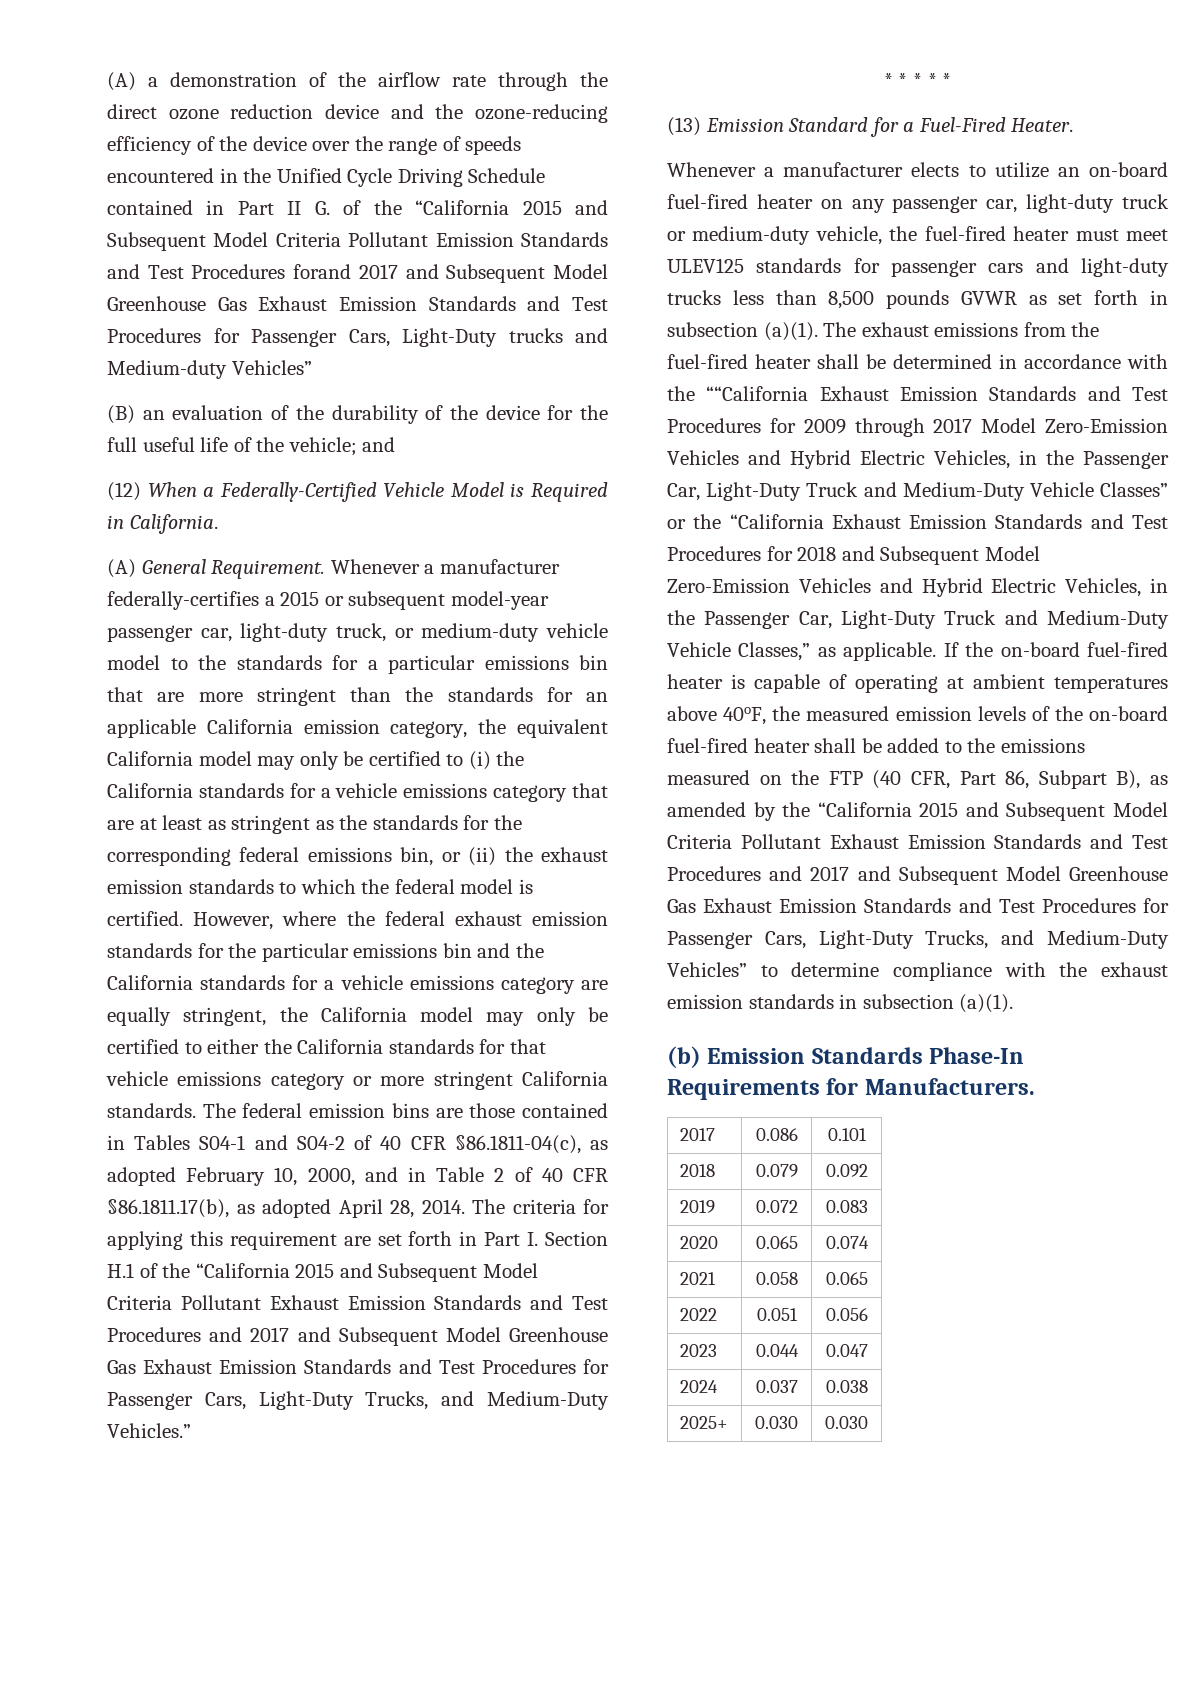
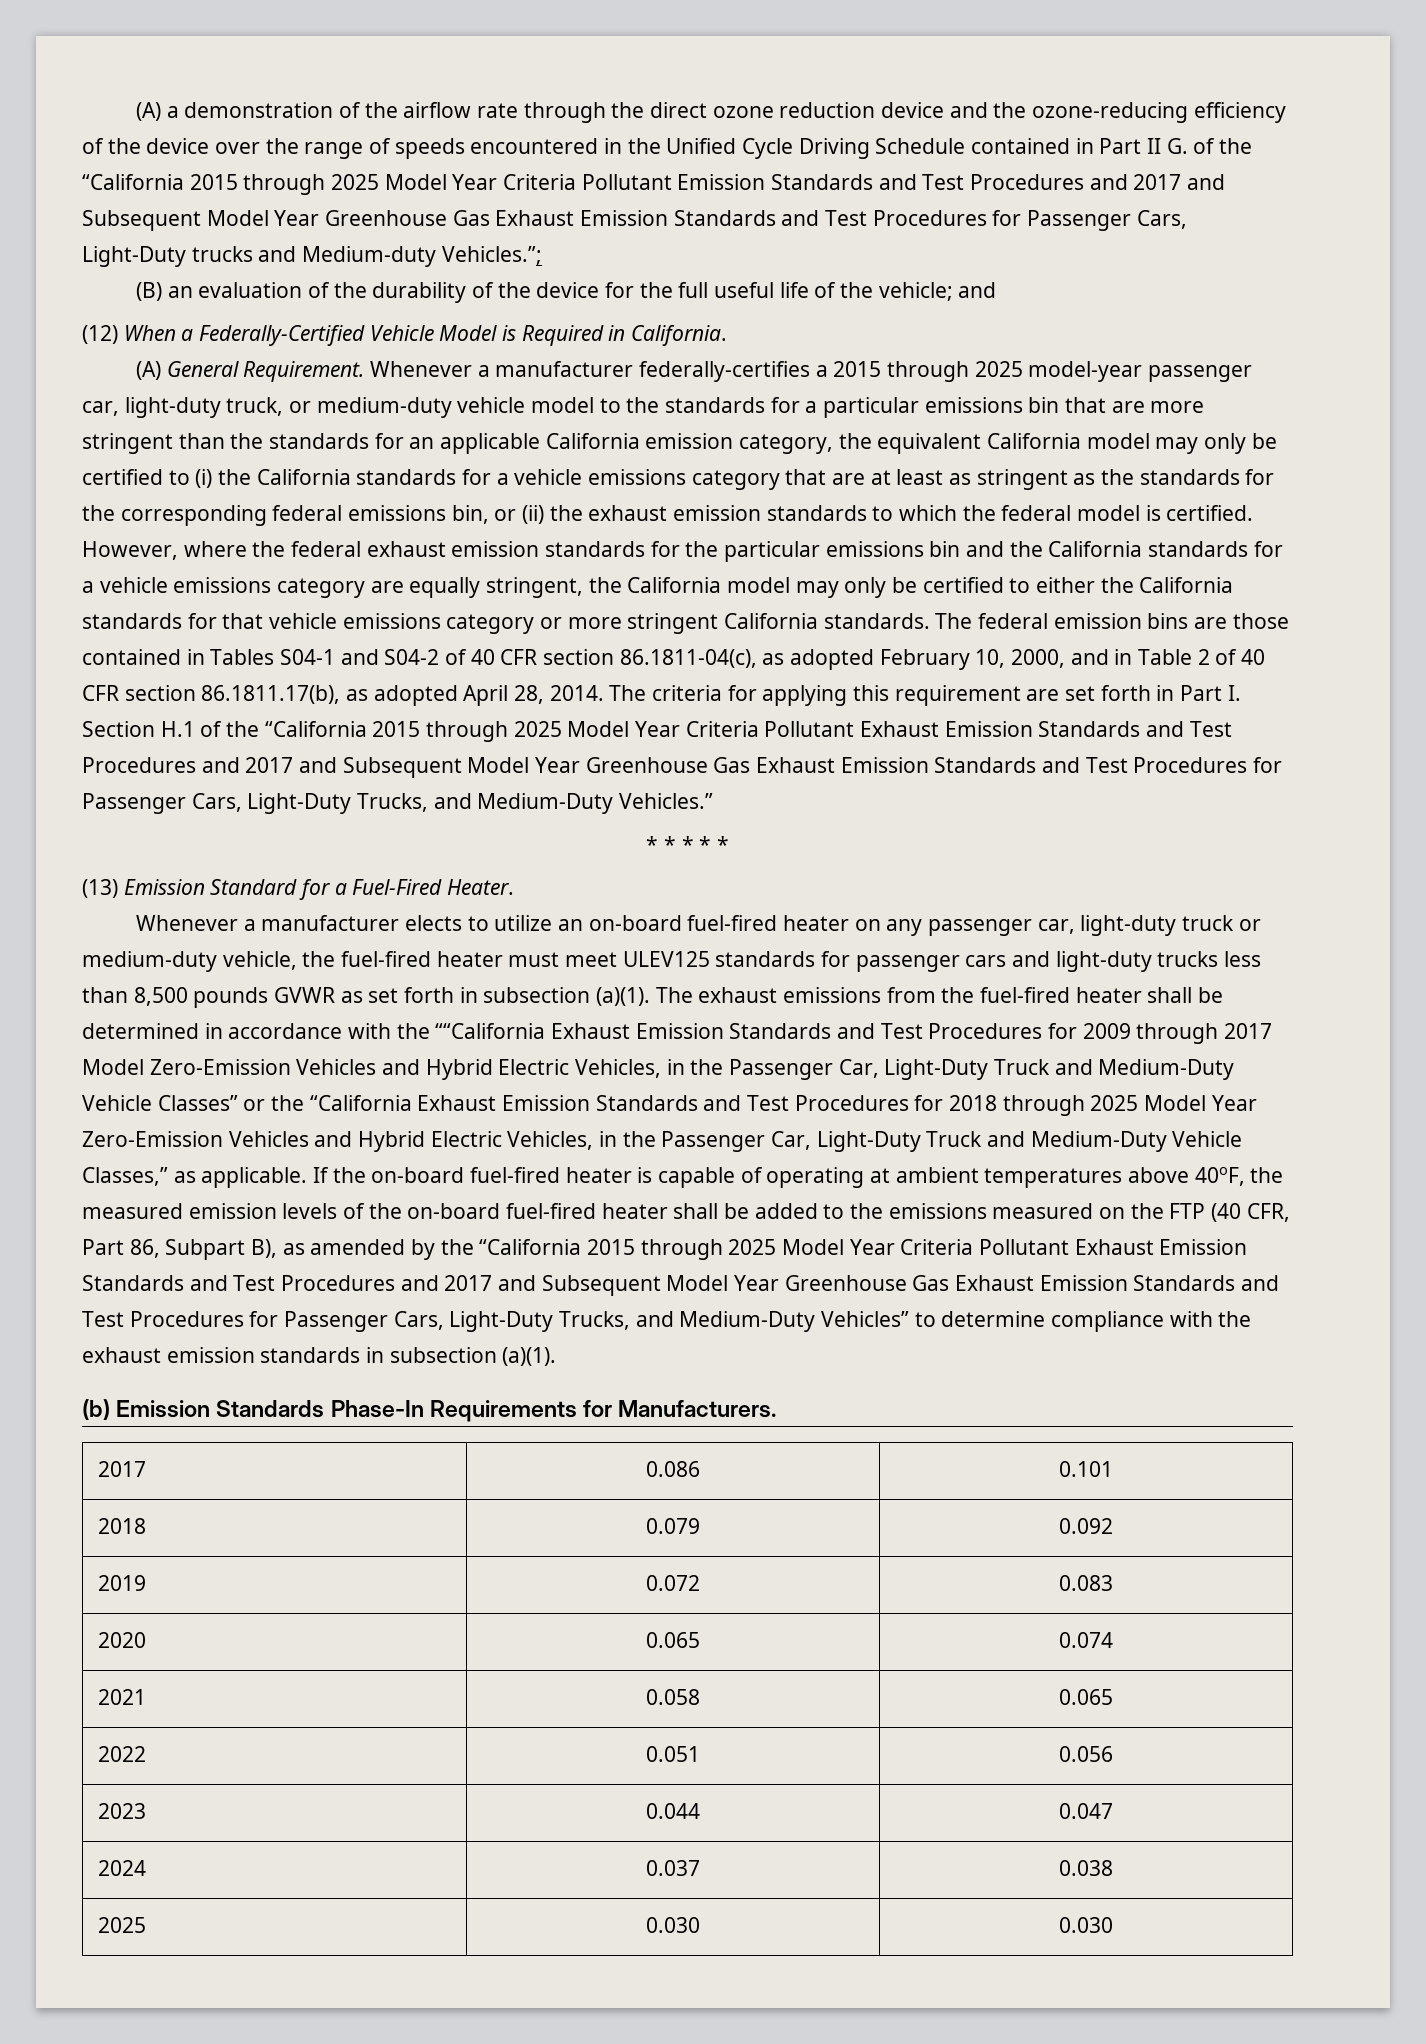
[575,200,608,215] [107,232,269,251] and Subsequent Model -> [243,174,498,195] through 2025 Model Year
[293,264,608,283] forand 2017 and Subsequent Model -> [1089,174,1226,190] [82,210,320,231] and 2017 and Subsequent Model Year
[231,360,312,375] Vehicles” -> [441,246,542,265] Vehicles.”;
[324,591,446,610] or subsequent -> [887,361,1023,382] through 2025
[454,1135,581,1154] §86.1811-04(c), -> [543,649,757,668] section 86.1811-04(c),
[107,1199,229,1218] §86.1811.17(b), -> [124,685,341,704] section 86.1811.17(b),
[339,1263,538,1282] and Subsequent Model -> [426,721,681,742] through 2025 Model Year
(501, 1334) none -> [535,757,581,773] Year
[841,546,1040,565] and Subsequent Model -> [1002,1095,1257,1116] through 2025 Model Year
[965,802,1168,821] and Subsequent Model -> [640,1239,895,1260] through 2025 Model Year
(1061, 873) none -> [734,1275,780,1291] Year
[679,1416,728,1429] 2025+ -> [98,1917,147,1933] 2025

